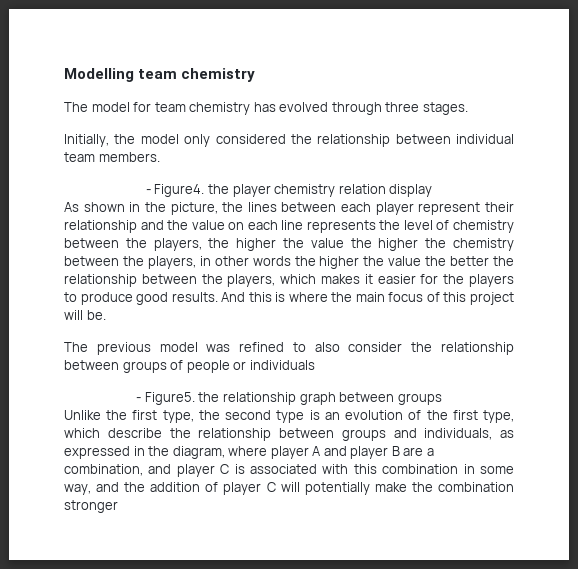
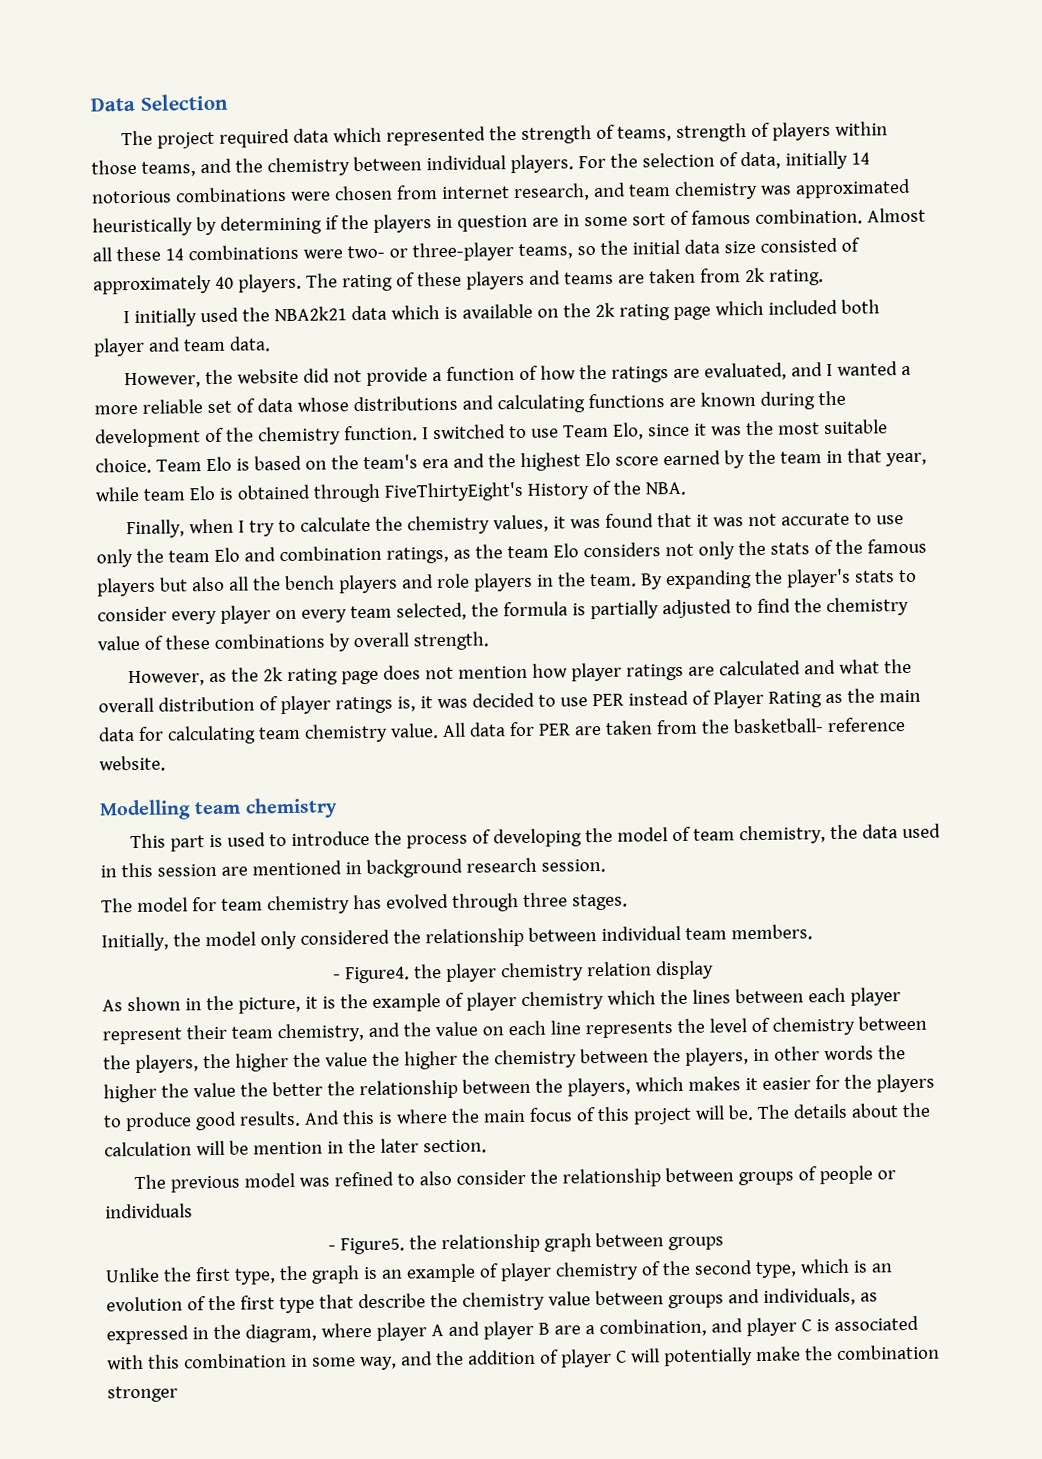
[64,68,256,82] Modelling team chemistry -> [90,93,228,112] [121,121,889,149] [91,150,870,177] [92,178,911,204] [92,207,926,237] [92,237,860,262] [93,267,824,295] [123,299,881,327] [93,336,271,357] [124,361,912,389] [94,390,846,415] [95,419,888,448] [95,448,927,474] [95,480,686,503] [126,512,905,539] [96,538,927,568] [97,568,917,597] [97,596,909,625] [97,631,489,652] [128,658,913,687] [98,688,921,715] [98,717,906,745] [99,755,166,772] [99,797,338,821] [130,823,942,852] [100,857,606,879] Data Selection // The project required data which represented the strength of teams, strength of players within those teams, and the chemistry between individual players. For the selection of data, initially 14 notorious combinations were chosen from internet research, and team chemistry was approximated heuristically by determining if the players in question are in some sort of famous combination. Almost all these 14 combinations were two- or three-player teams, so the initial data size consisted of approximately 40 players. The rating of these players and teams are taken from 2k rating. // I initially used the NBA2k21 data which is available on the 2k rating page which included both player and team data. // However, the website did not provide a function of how the ratings are evaluated, and I wanted a more reliable set of data whose distributions and calculating functions are known during the development of the chemistry function. I switched to use Team Elo, since it was the most suitable choice. Team Elo is based on the team's era and the highest Elo score earned by the team in that year, while team Elo is obtained through FiveThirtyEight's History of the NBA. // Finally, when I try to calculate the chemistry values, it was found that it was not accurate to use only the team Elo and combination ratings, as the team Elo considers not only the stats of the famous players but also all the bench players and role players in the team. By expanding the player's stats to consider every player on every team selected, the formula is partially adjusted to find the chemistry value of these combinations by overall strength. // However, as the 2k rating page does not mention how player ratings are calculated and what the overall distribution of player ratings is, it was decided to use PER instead of Player Rating as the main data for calculating team chemistry value. All data for PER are taken from the basketball- reference website. // Modelling team chemistry // This part is used to introduce the process of developing the model of team chemistry, the data used in this session are mentioned in background research session.
(218, 208) none -> [304,990,656,1012] it is the example of player chemistry which
[64,220,137,233] relationship -> [230,1023,365,1043] team chemistry,
(106, 315) none -> [756,1102,931,1119] [104,1138,487,1157] The details about the calculation will be mention in the later section.
[225,410,305,423] second type -> [310,1258,850,1284] graph is an example of player chemistry of the second type, which
[482,410,514,423] [64,428,272,441] type, which describe the relationship -> [278,1291,591,1314] type that describe the chemistry value

